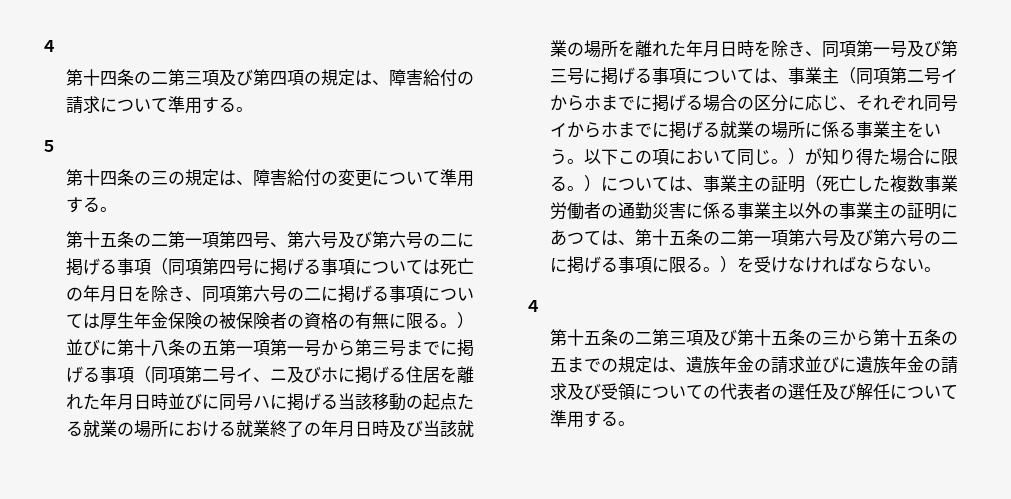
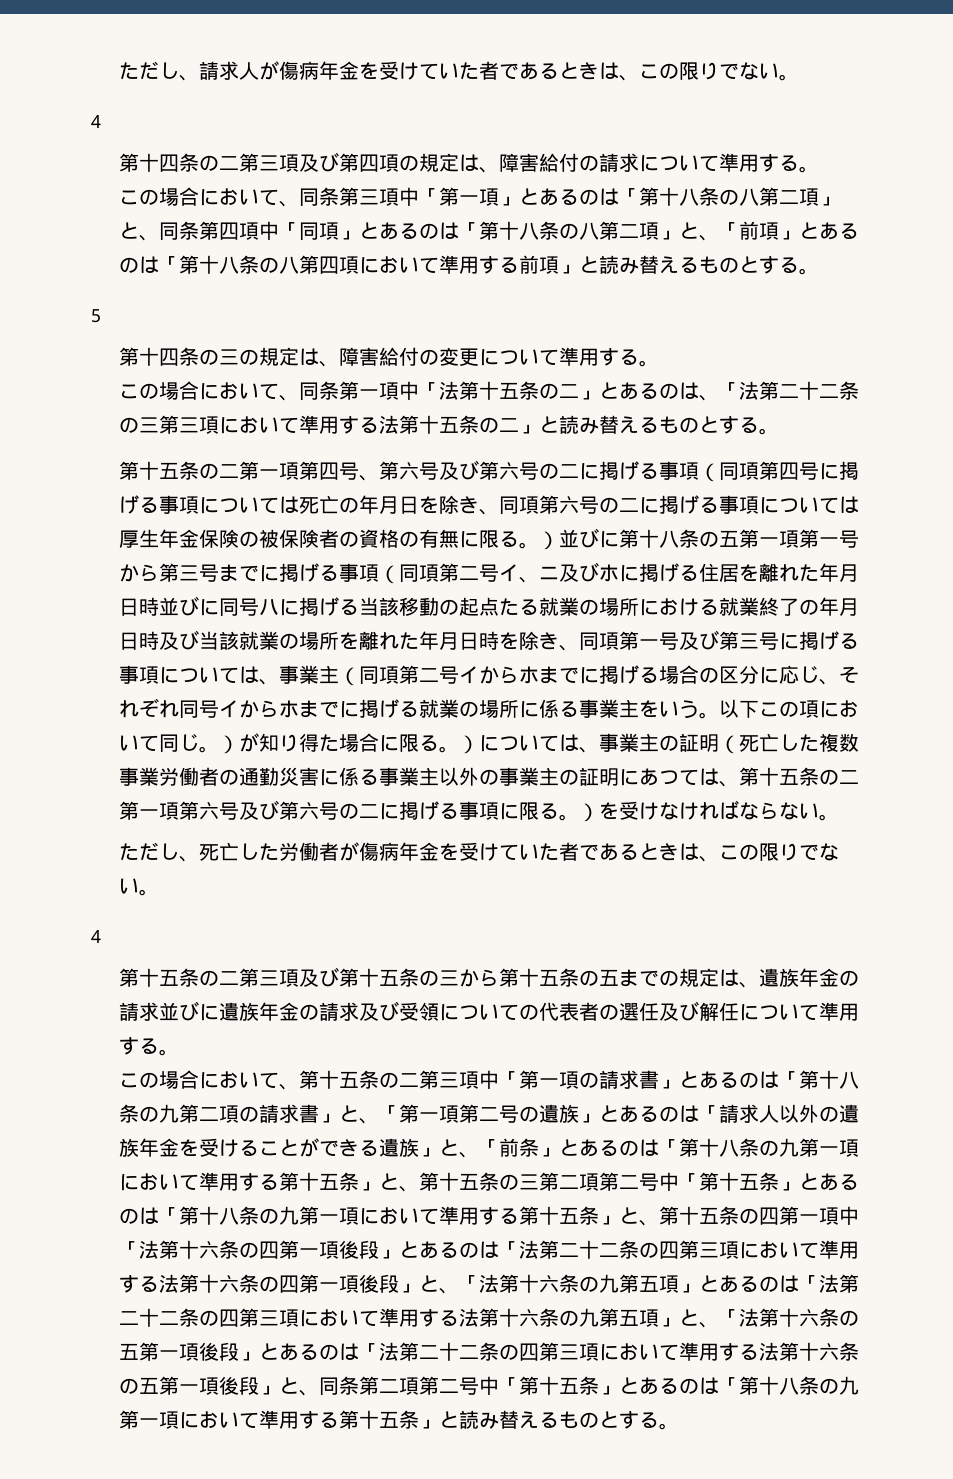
(41, 46) none -> [118,61,799,81] ただし、請求人が傷病年金を受けていた者であるときは、この限りでない。 //
(253, 109) none -> [118,187,839,207] [118,221,859,241] [118,255,819,275] // この場合において、同条第三項中「第一項」とあるのは「第十八条の八第二項」と、同条第四項中「同項」とあるのは「第十八条の八第二項」と、「前項」とあるのは「第十八条の八第四項において準用する前項」と読み替えるものとする。
(117, 209) none -> [118,381,859,401] [118,415,779,435] // この場合において、同条第一項中「法第十五条の二」とあるのは、「法第二十二条の三第三項において準用する法第十五条の二」と読み替えるものとする。
(941, 269) none -> [118,842,839,862] [118,878,159,896] // ただし、死亡した労働者が傷病年金を受けていた者であるときは、この限りでない。
(635, 423) none -> [118,1070,859,1090] [118,1104,859,1124] [118,1138,859,1158] [118,1172,859,1192] [118,1206,859,1226] [118,1240,859,1259] [118,1274,859,1294] [118,1308,859,1328] [118,1342,859,1361] [118,1376,859,1396] [118,1410,679,1430] // この場合において、第十五条の二第三項中「第一項の請求書」とあるのは「第十八条の九第二項の請求書」と、「第一項第二号の遺族」とあるのは「請求人以外の遺族年金を受けることができる遺族」と、「前条」とあるのは「第十八条の九第一項において準用する第十五条」と、第十五条の三第二項第二号中「第十五条」とあるのは「第十八条の九第一項において準用する第十五条」と、第十五条の四第一項中「法第十六条の四第一項後段」とあるのは「法第二十二条の四第三項において準用する法第十六条の四第一項後段」と、「法第十六条の九第五項」とあるのは「法第二十二条の四第三項において準用する法第十六条の九第五項」と、「法第十六条の五第一項後段」とあるのは「法第二十二条の四第三項において準用する法第十六条の五第一項後段」と、同条第二項第二号中「第十五条」とあるのは「第十八条の九第一項において準用する第十五条」と読み替えるものとする。

